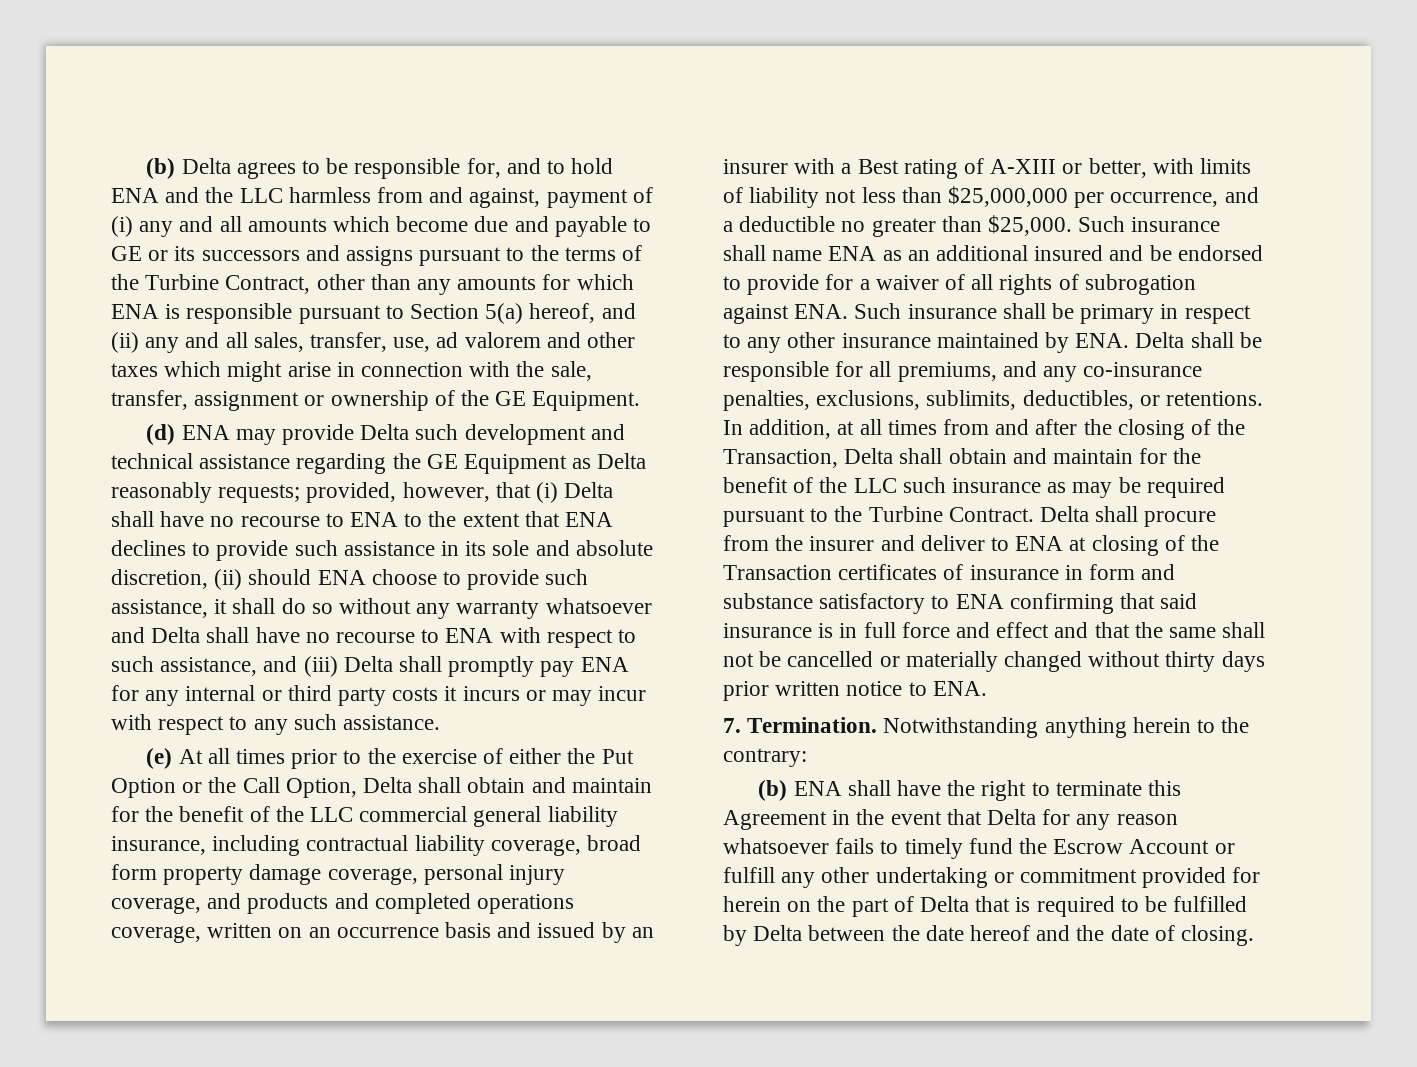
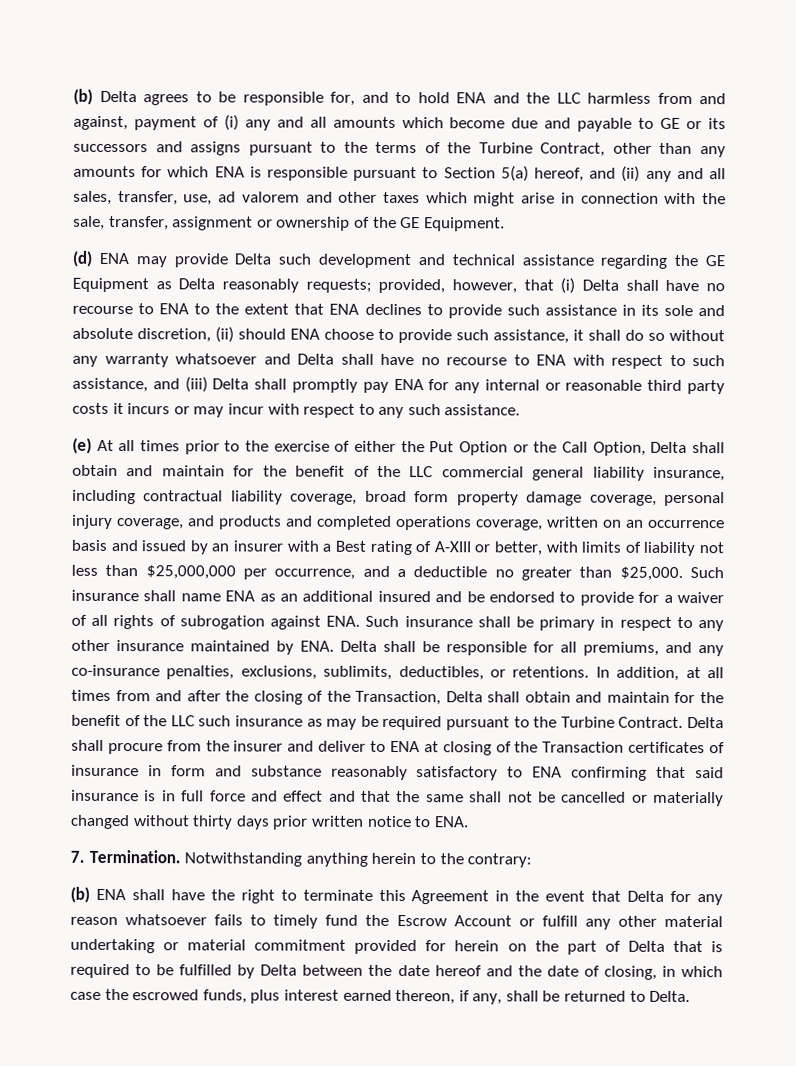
(282, 695) none -> [565,379,643,391] reasonable
(813, 601) none -> [330,765,408,781] reasonably
(870, 875) none -> [664,915,724,928] material
(1014, 877) none -> [187,939,247,951] material
[1181,925,1255,946] closing. -> [603,965,723,980] [70,988,691,1005] closing, in which case the escrowed funds, plus interest earned thereon, if any, shall be returned to Delta.

